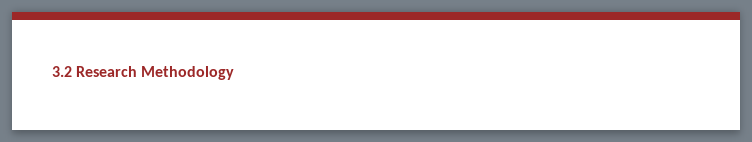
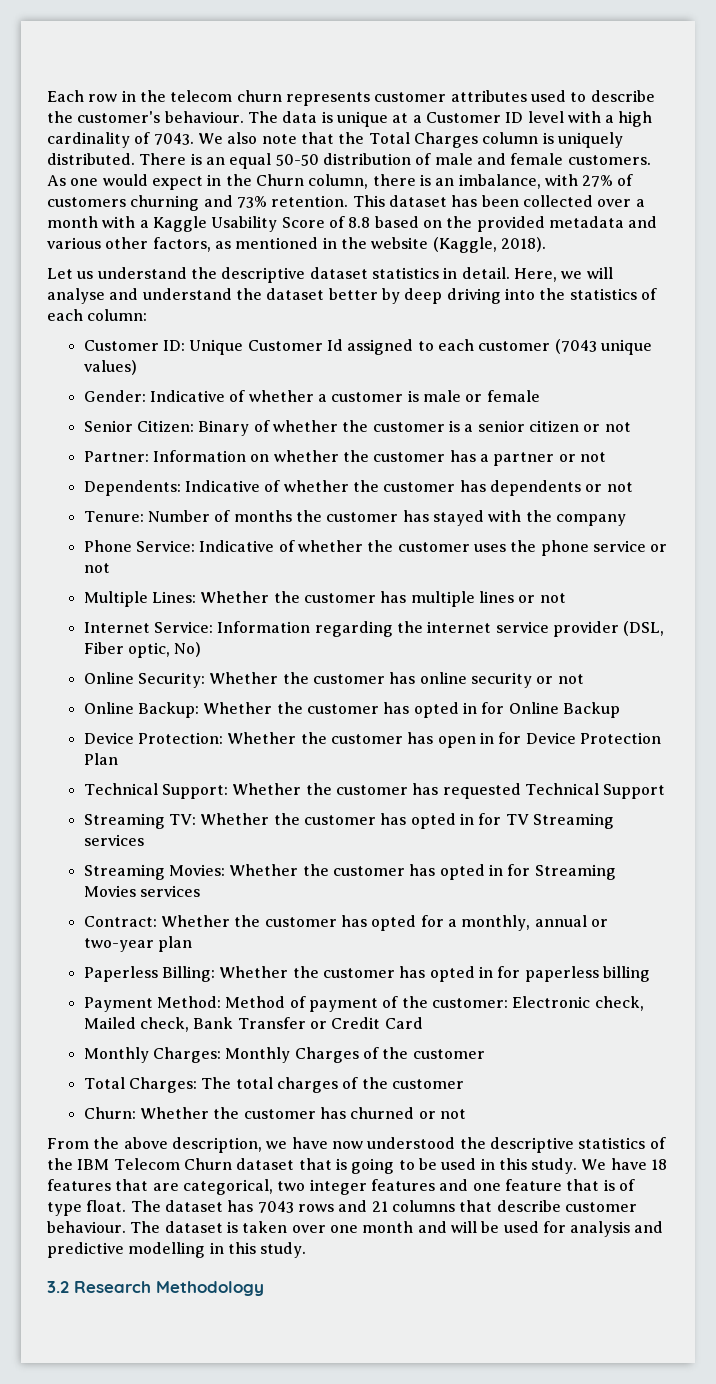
(52, 71) none -> [47,90,655,106] [47,111,653,127] [47,132,623,148] [47,153,651,169] [47,174,634,190] [47,195,645,211] [47,216,658,232] [47,237,546,253] [47,267,613,283] [47,288,657,304] [47,309,148,321] [83,339,653,355] [83,360,137,375] [83,390,540,402] [83,420,631,436] [83,450,607,466] [83,480,633,496] [83,510,627,526] [83,540,668,556] [83,563,110,573] [83,591,566,607] [83,621,665,637] [83,642,202,658] [83,672,584,688] [83,702,621,718] [83,732,662,748] [83,753,118,765] [83,783,666,799] [83,813,615,829] [83,834,144,846] [83,864,616,880] [83,885,201,897] [83,915,609,931] [83,936,193,952] [83,966,651,982] [83,996,644,1012] [83,1017,423,1032] [83,1047,485,1063] [83,1077,465,1093] [83,1107,467,1119] [47,1137,666,1153] [47,1158,668,1174] [47,1179,635,1195] [47,1200,637,1216] [47,1221,664,1237] [47,1242,307,1258] Each row in the telecom churn represents customer attributes used to describe the customer's behaviour. The data is unique at a Customer ID level with a high cardinality of 7043. We also note that the Total Charges column is uniquely distributed. There is an equal 50-50 distribution of male and female customers. As one would expect in the Churn column, there is an imbalance, with 27% of customers churning and 73% retention. This dataset has been collected over a month with a Kaggle Usability Score of 8.8 based on the provided metadata and various other factors, as mentioned in the website (Kaggle, 2018). // Let us understand the descriptive dataset statistics in detail. Here, we will analyse and understand the dataset better by deep driving into the statistics of each column: // Customer ID: Unique Customer Id assigned to each customer (7043 unique values) // Gender: Indicative of whether a customer is male or female // Senior Citizen: Binary of whether the customer is a senior citizen or not // Partner: Information on whether the customer has a partner or not // Dependents: Indicative of whether the customer has dependents or not // Tenure: Number of months the customer has stayed with the company // Phone Service: Indicative of whether the customer uses the phone service or not // Multiple Lines: Whether the customer has multiple lines or not // Internet Service: Information regarding the internet service provider (DSL, Fiber optic, No) // Online Security: Whether the customer has online security or not // Online Backup: Whether the customer has opted in for Online Backup // Device Protection: Whether the customer has open in for Device Protection Plan // Technical Support: Whether the customer has requested Technical Support // Streaming TV: Whether the customer has opted in for TV Streaming services // Streaming Movies: Whether the customer has opted in for Streaming Movies services // Contract: Whether the customer has opted for a monthly, annual or two-year plan // Paperless Billing: Whether the customer has opted in for paperless billing // Payment Method: Method of payment of the customer: Electronic check, Mailed check, Bank Transfer or Credit Card // Monthly Charges: Monthly Charges of the customer // Total Charges: The total charges of the customer // Churn: Whether the customer has churned or not // From the above description, we have now understood the descriptive statistics of the IBM Telecom Churn dataset that is going to be used in this study. We have 18 features that are categorical, two integer features and one feature that is of type float. The dataset has 7043 rows and 21 columns that describe customer behaviour. The dataset is taken over one month and will be used for analysis and predictive modelling in this study. //

